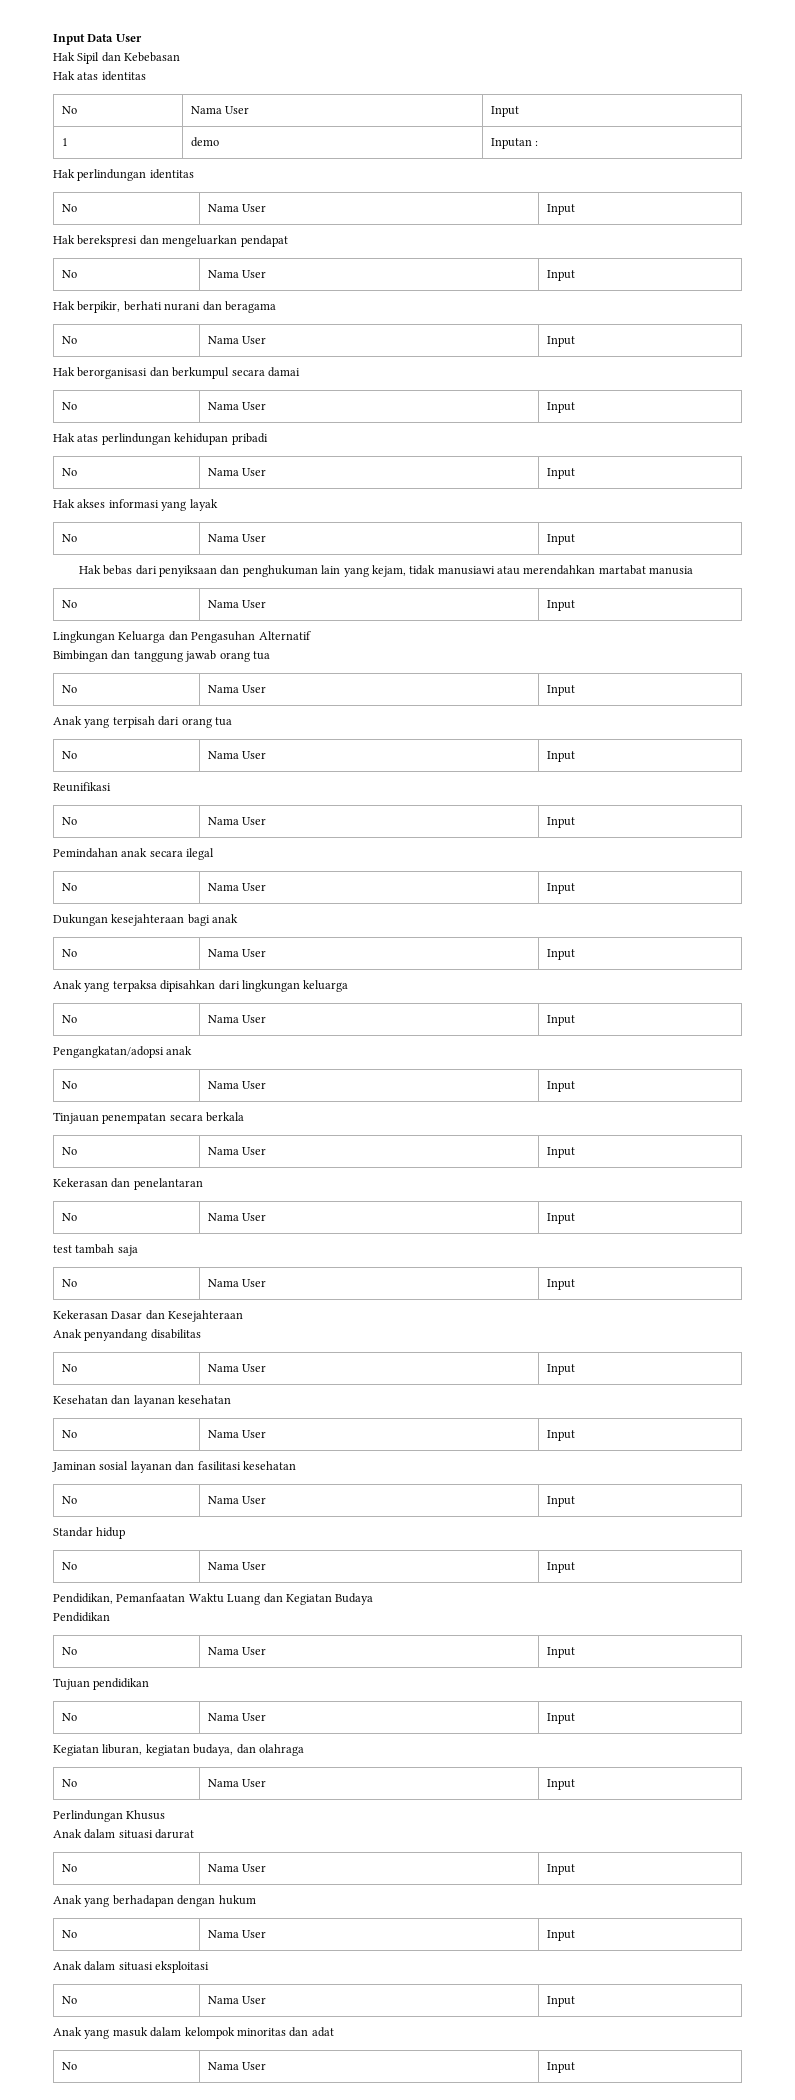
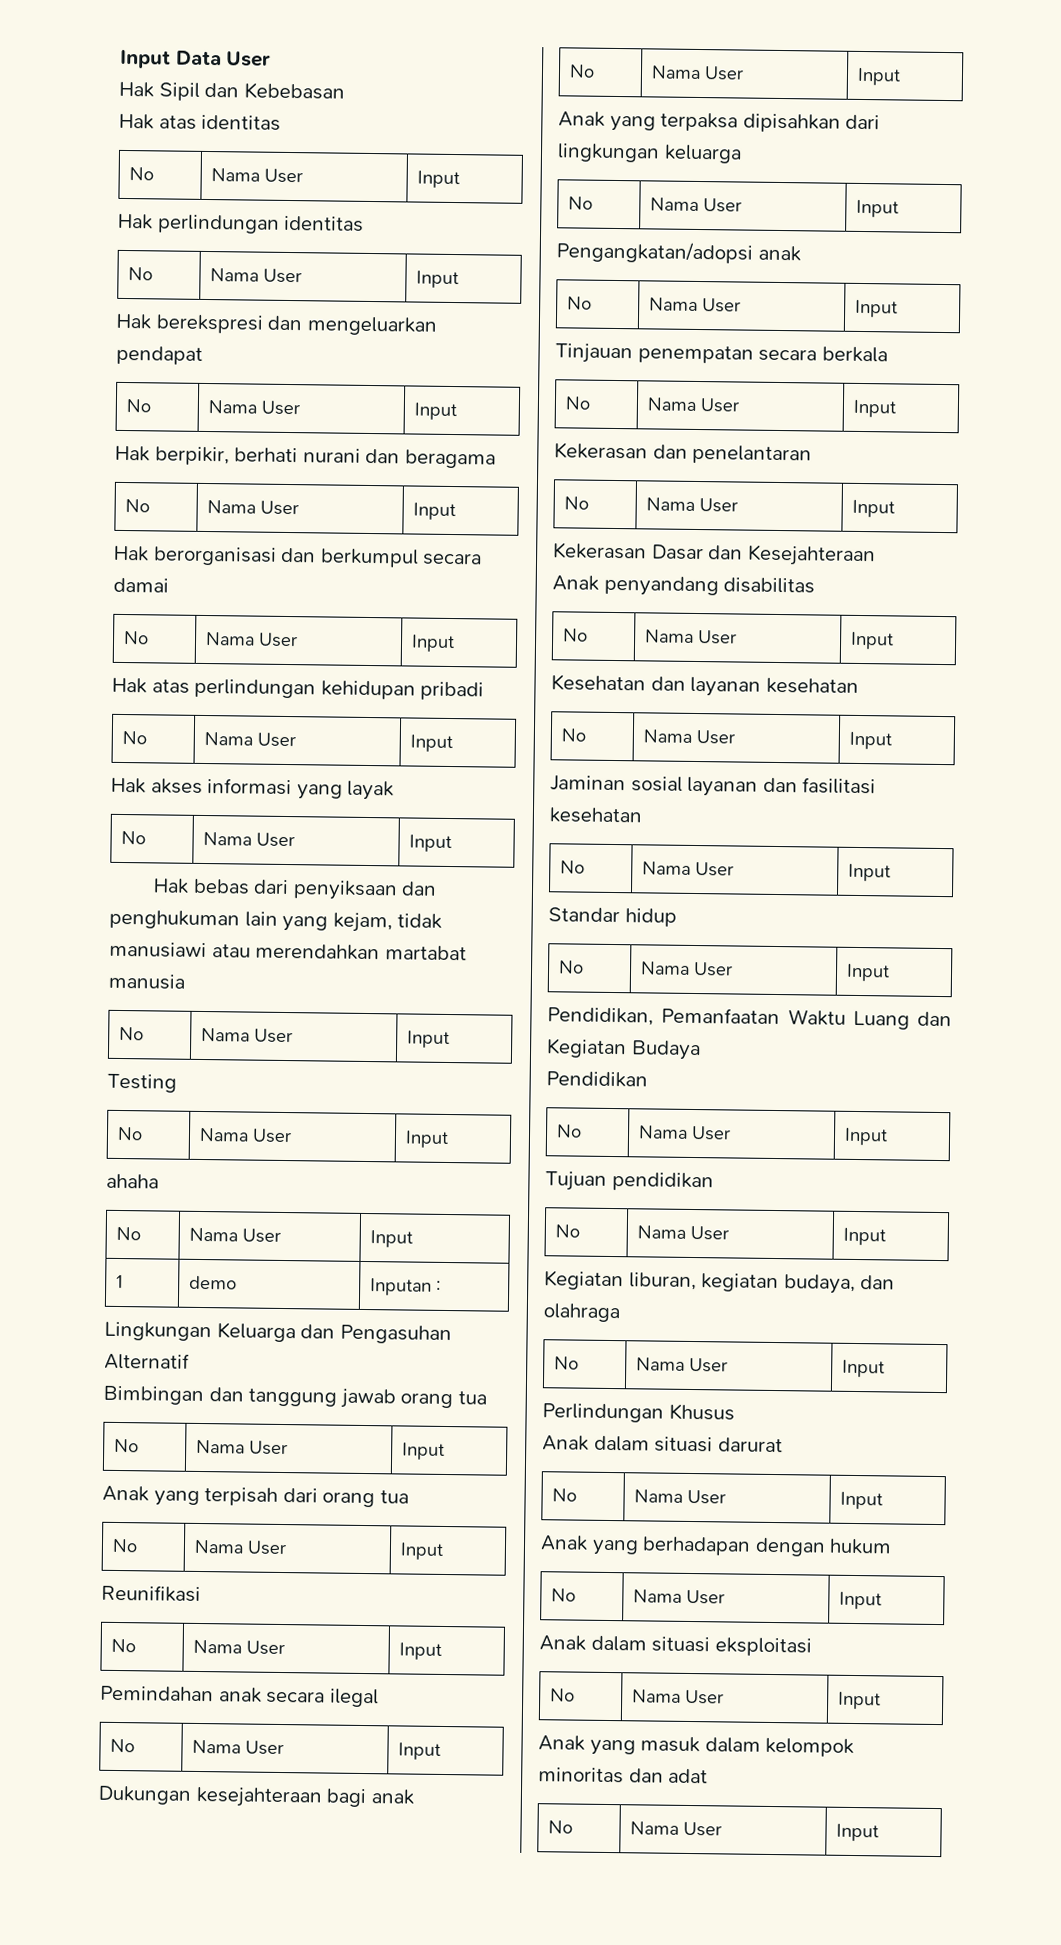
[61,138,68,146] [190,137,219,147] [490,138,539,149] // 1 | demo | Inputan : -> (460, 179) none
(575, 605) none -> [107,1073,177,1093] [116,1126,143,1141] [198,1127,292,1144] [404,1130,449,1149] [106,1173,159,1189] [115,1226,141,1241] [188,1227,281,1243] [369,1230,413,1248] [115,1274,123,1289] [188,1275,237,1290] [369,1278,441,1296] // Testing // No | Nama User | Input // ahaha // No | Nama User | Input // 1 | demo | Inputan :
[53,1244,138,1256] [61,1279,77,1287] [207,1279,267,1287] [546,1279,575,1290] // test tambah saja // No | Nama User | Input -> (895, 508) none

